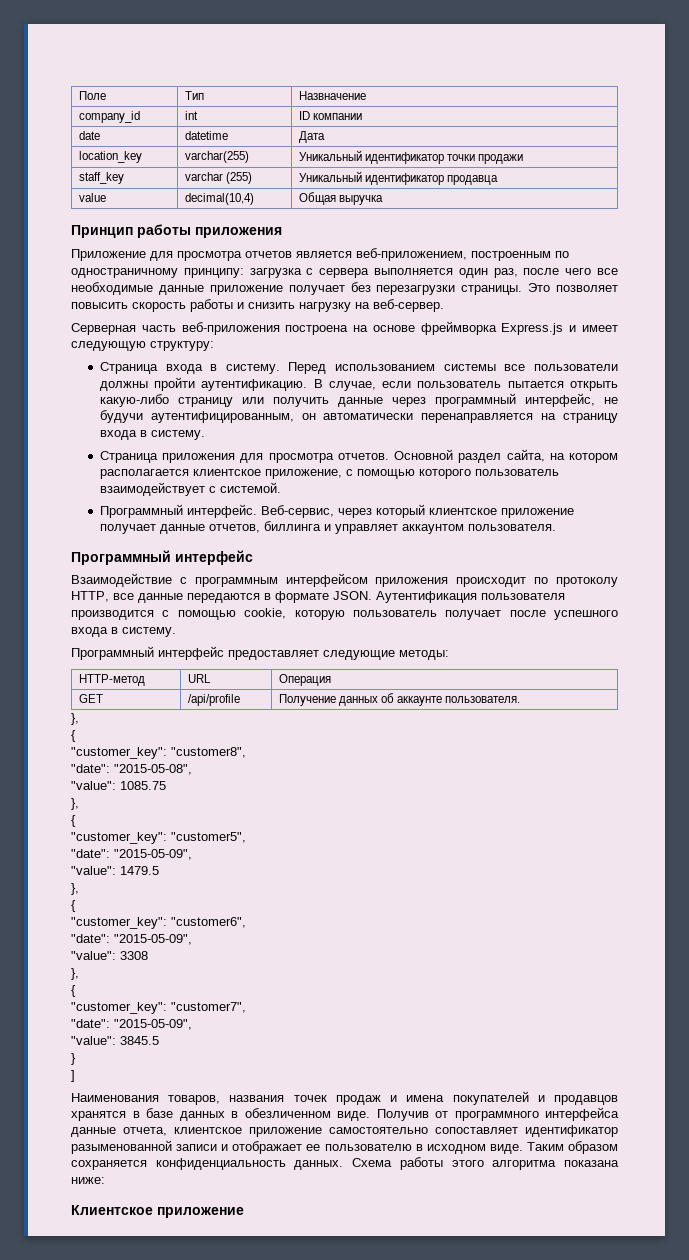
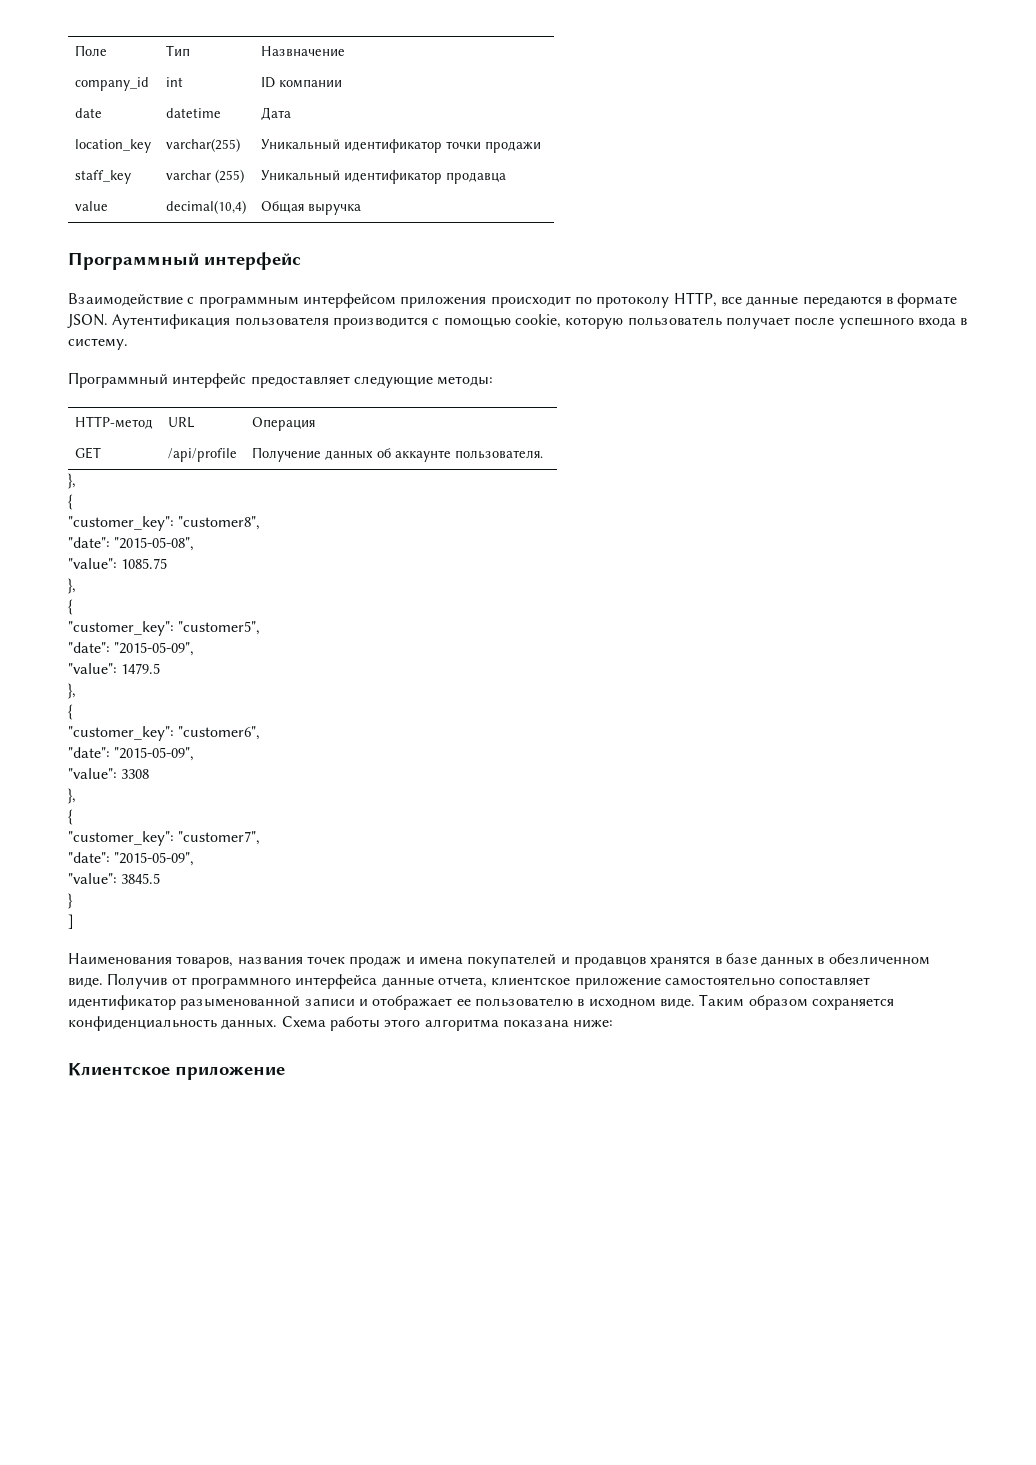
[71,224,282,238] [71,248,569,261] [71,268,618,278] [71,282,618,295] [71,299,444,312] [71,321,618,335] [71,341,214,351] [99,362,618,374] [99,377,618,391] [99,393,619,407] [99,410,618,423] [99,430,205,440] [99,449,619,463] [99,469,559,479] [99,482,281,496] [99,504,574,518] [99,521,556,534] // Принцип работы приложения // Приложение для просмотра отчетов является веб-приложением, построенным по одностраничному принципу: загрузка с сервера выполняется один раз, после чего все необходимые данные приложение получает без перезагрузки страницы. Это позволяет повысить скорость работы и снизить нагрузку на веб-сервер. // Серверная часть веб-приложения построена на основе фреймворка Express.js и имеет следующую структуру: // Страница входа в систему. Перед использованием системы все пользователи должны пройти аутентификацию. В случае, если пользователь пытается открыть какую-либо страницу или получить данные через программный интерфейс, не будучи аутентифицированным, он автоматически перенаправляется на страницу входа в систему. // Страница приложения для просмотра отчетов. Основной раздел сайта, на котором располагается клиентское приложение, с помощью которого пользователь взаимодействует с системой. // Программный интерфейс. Веб-сервис, через который клиентское приложение получает данные отчетов, биллинга и управляет аккаунтом пользователя. -> (362, 209) none

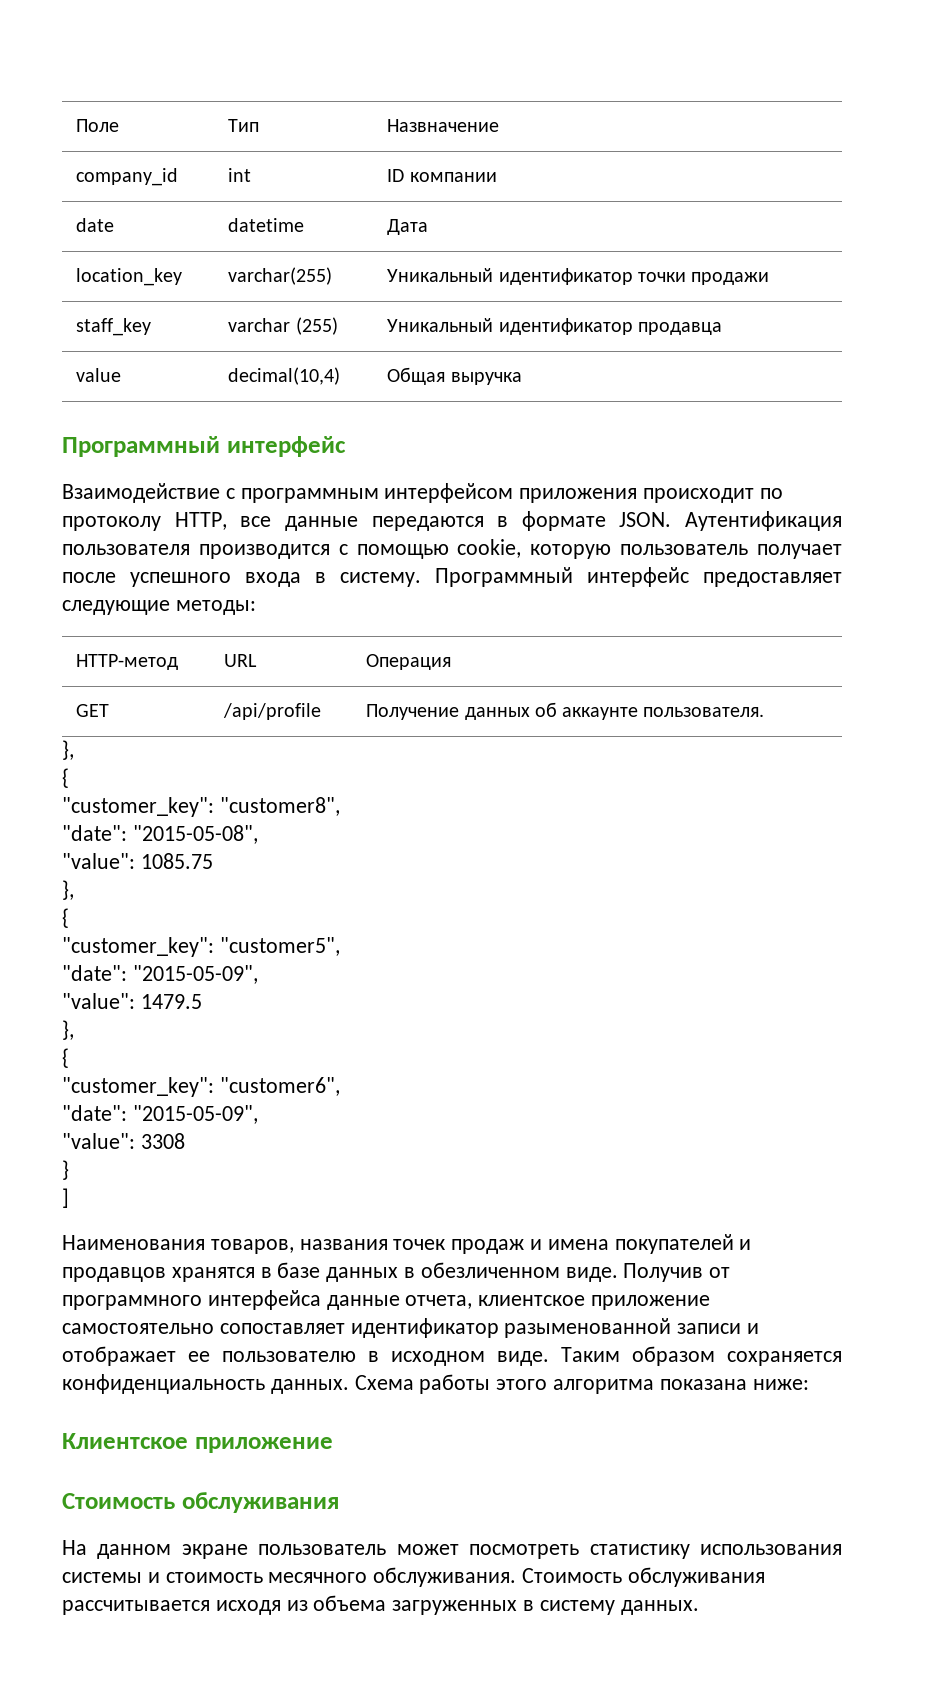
(128, 344) // -> (421, 579) none
[68,788,76,804] [68,809,73,825] [68,831,261,846] [68,852,195,866] [68,873,161,884] // }, // { // "customer_key": "customer7", // "date": "2015-05-09", // "value": 3845.5 -> (185, 1141) none
(285, 1073) none -> [62,1492,339,1513] [62,1540,842,1559] [62,1567,765,1587] [62,1595,699,1615] // Стоимость обслуживания // На данном экране пользователь может посмотреть статистику использования системы и стоимость месячного обслуживания. Стоимость обслуживания рассчитывается исходя из объема загруженных в систему данных.

